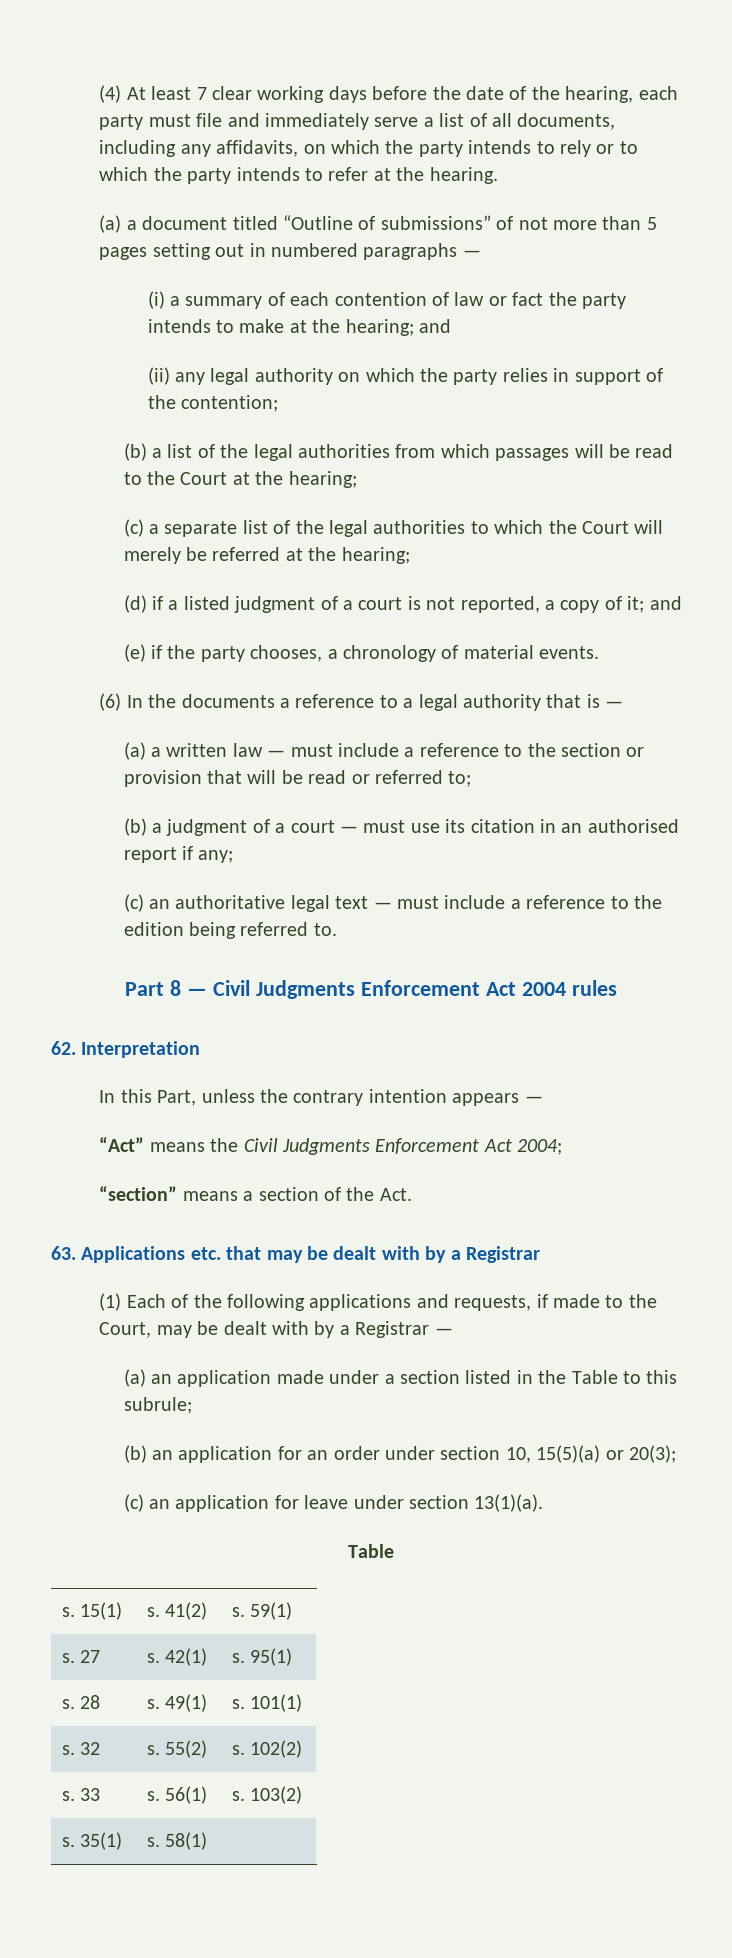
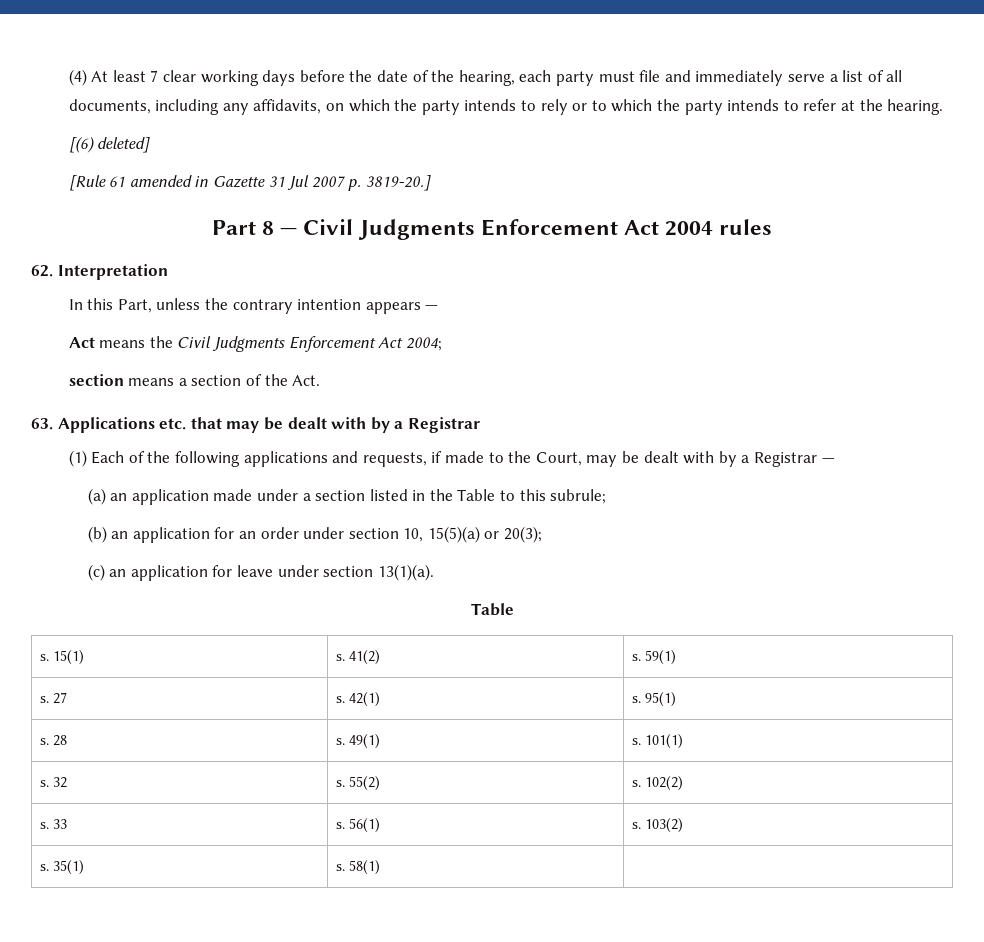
[99,215,657,233] [99,243,481,260] [147,291,627,309] [147,319,452,336] [147,367,664,385] [147,395,279,412] [123,443,674,461] [123,471,357,488] [123,519,664,537] [123,547,410,564] [123,595,682,613] [123,644,600,662] [99,693,624,711] [123,742,645,760] [123,770,472,787] [123,818,679,836] [123,846,234,863] [123,894,662,912] [123,922,337,939] (a) a document titled “Outline of submissions” of not more than 5 pages setting out in numbered paragraphs — // (i) a summary of each contention of law or fact the party intends to make at the hearing; and // (ii) any legal authority on which the party relies in support of the contention; // (b) a list of the legal authorities from which passages will be read to the Court at the hearing; // (c) a separate list of the legal authorities to which the Court will merely be referred at the hearing; // (d) if a listed judgment of a court is not reported, a copy of it; and // (e) if the party chooses, a chronology of material events. // (6) In the documents a reference to a legal authority that is — // (a) a written law — must include a reference to the section or provision that will be read or referred to; // (b) a judgment of a court — must use its citation in an authorised report if any; // (c) an authoritative legal text — must include a reference to the edition being referred to. -> [68,136,151,153] [68,175,432,191] [(6) deleted] // [Rule 61 amended in Gazette 31 Jul 2007 p. 3819-20.]
[99,1137,145,1152] “Act” -> [68,337,95,348] Act
[99,1186,178,1201] “section” -> [68,374,124,386] section

